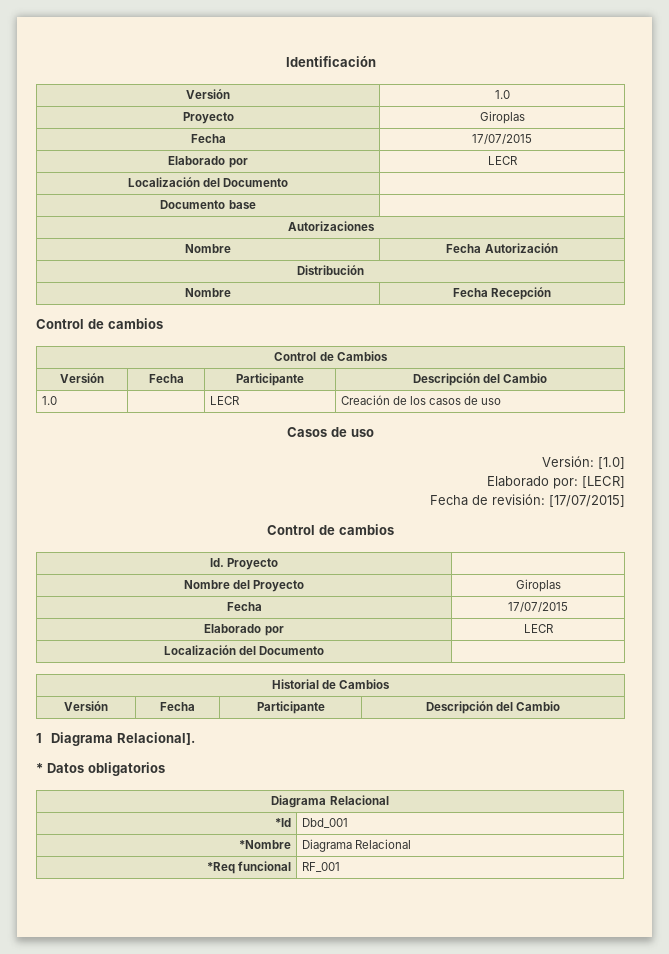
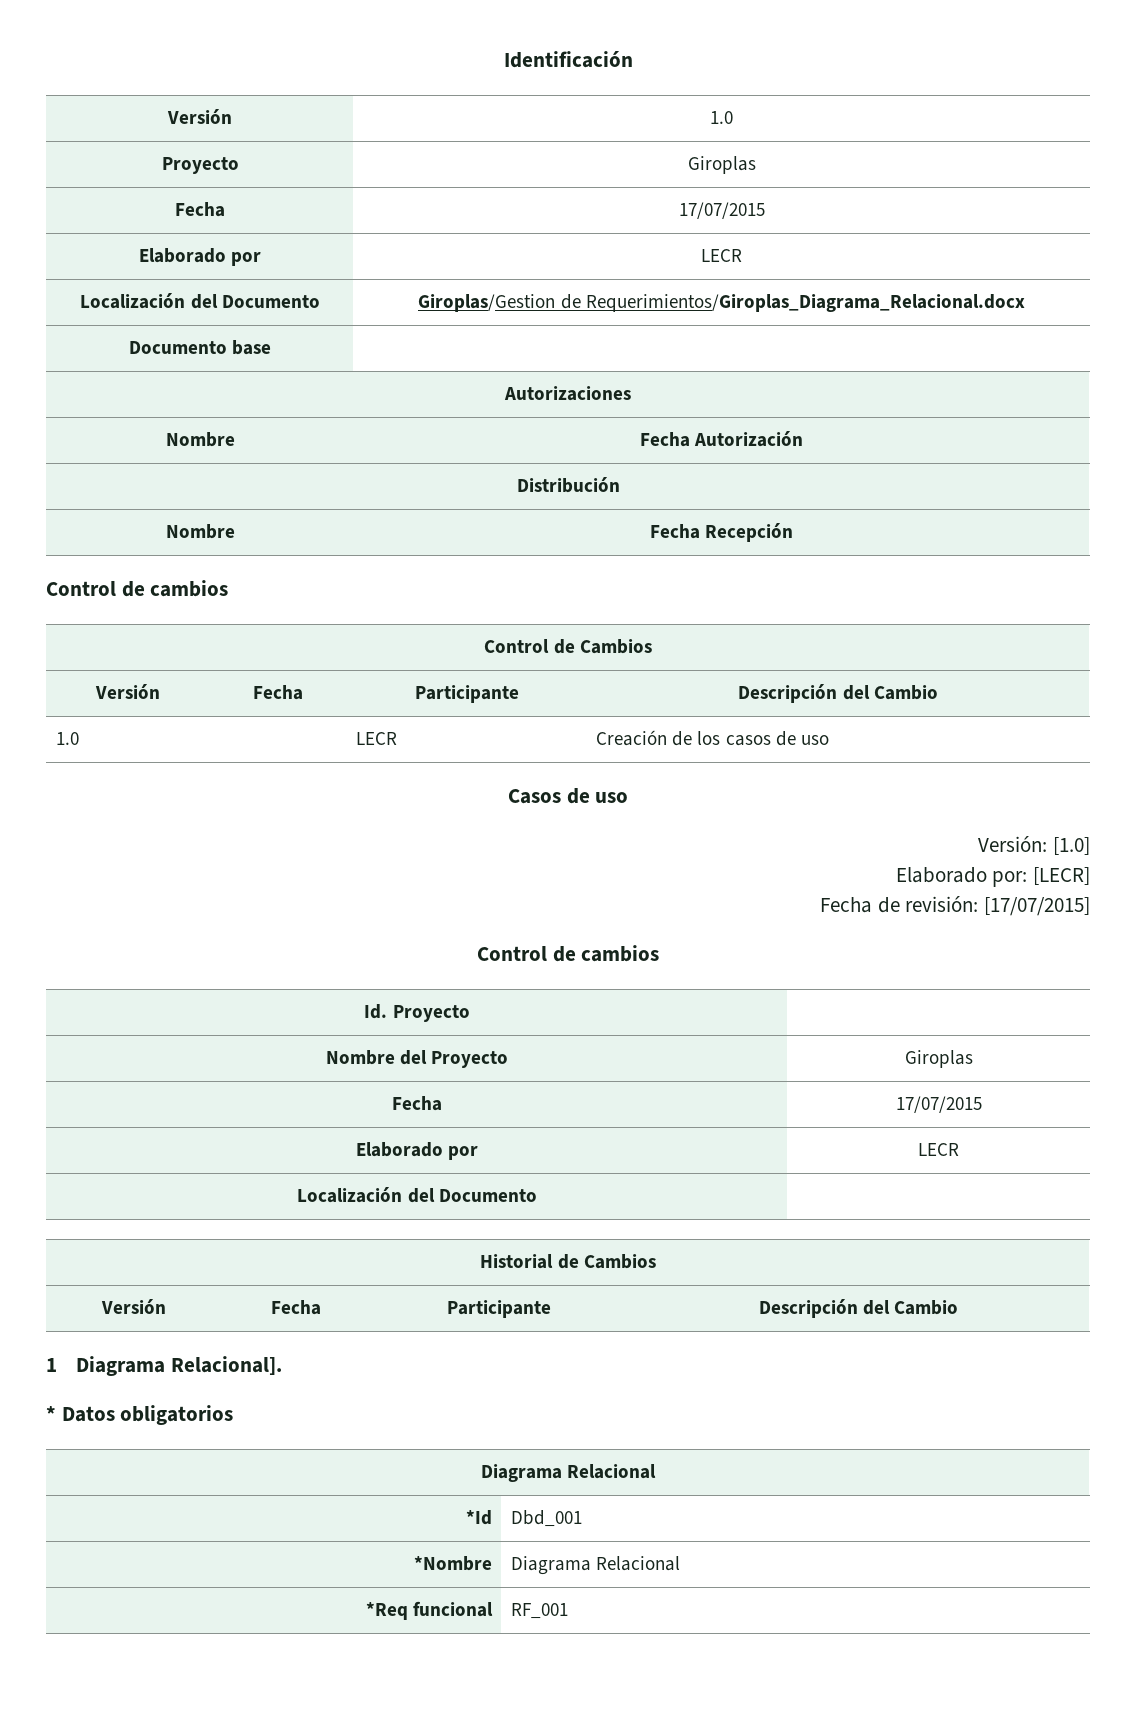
(289, 182) none -> [418,294,1025,312] Giroplas/Gestion de Requerimientos/Giroplas_Diagrama_Relacional.docx

